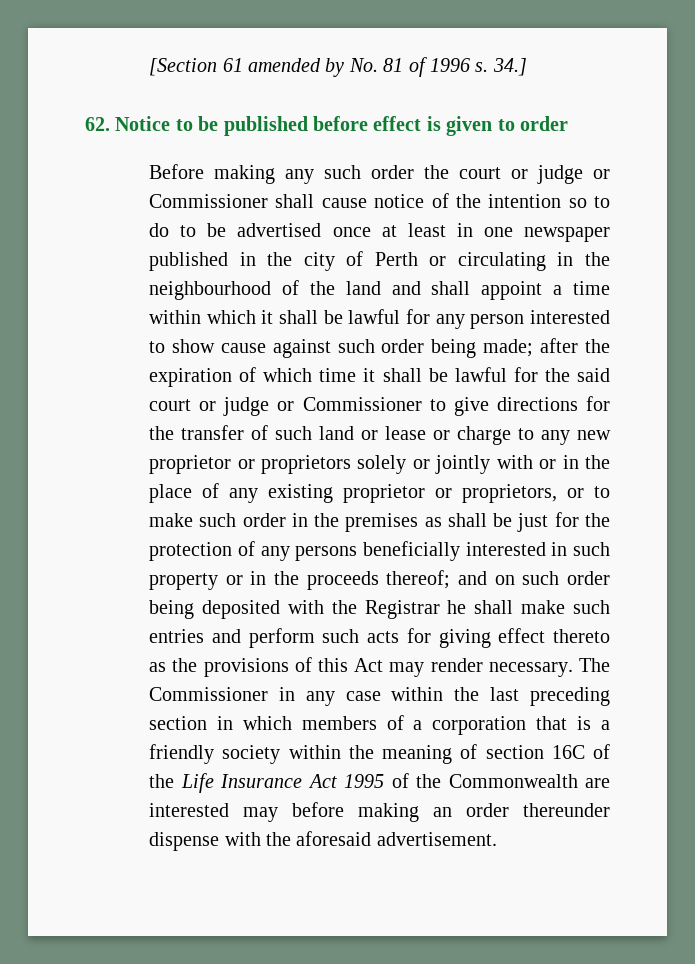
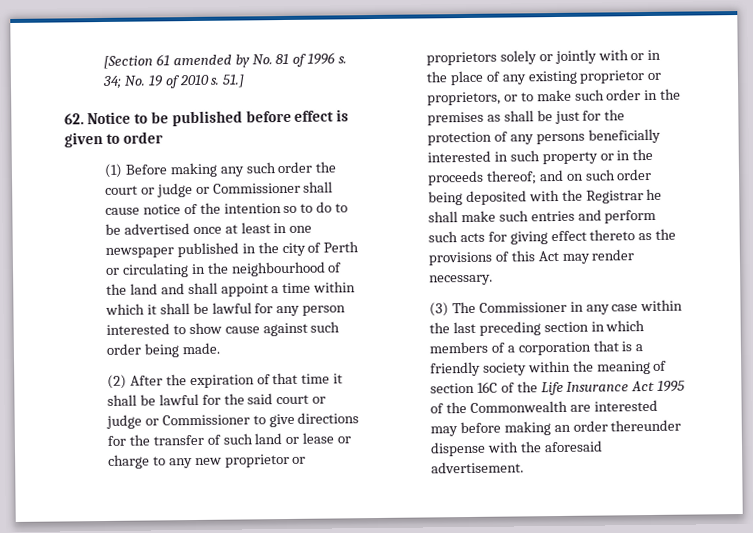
[492,58,527,76] 34.] -> [101,74,246,90] 34; No. 19 of 2010 s. 51.]
(568, 123) none -> [103,163,123,178] (1)
[483,338,579,357] made; after -> [181,342,220,355] [106,374,163,389] made. // (2) After
[263,368,313,382] which -> [272,372,299,385] that
(573, 669) none -> [428,302,449,317] // (3)

